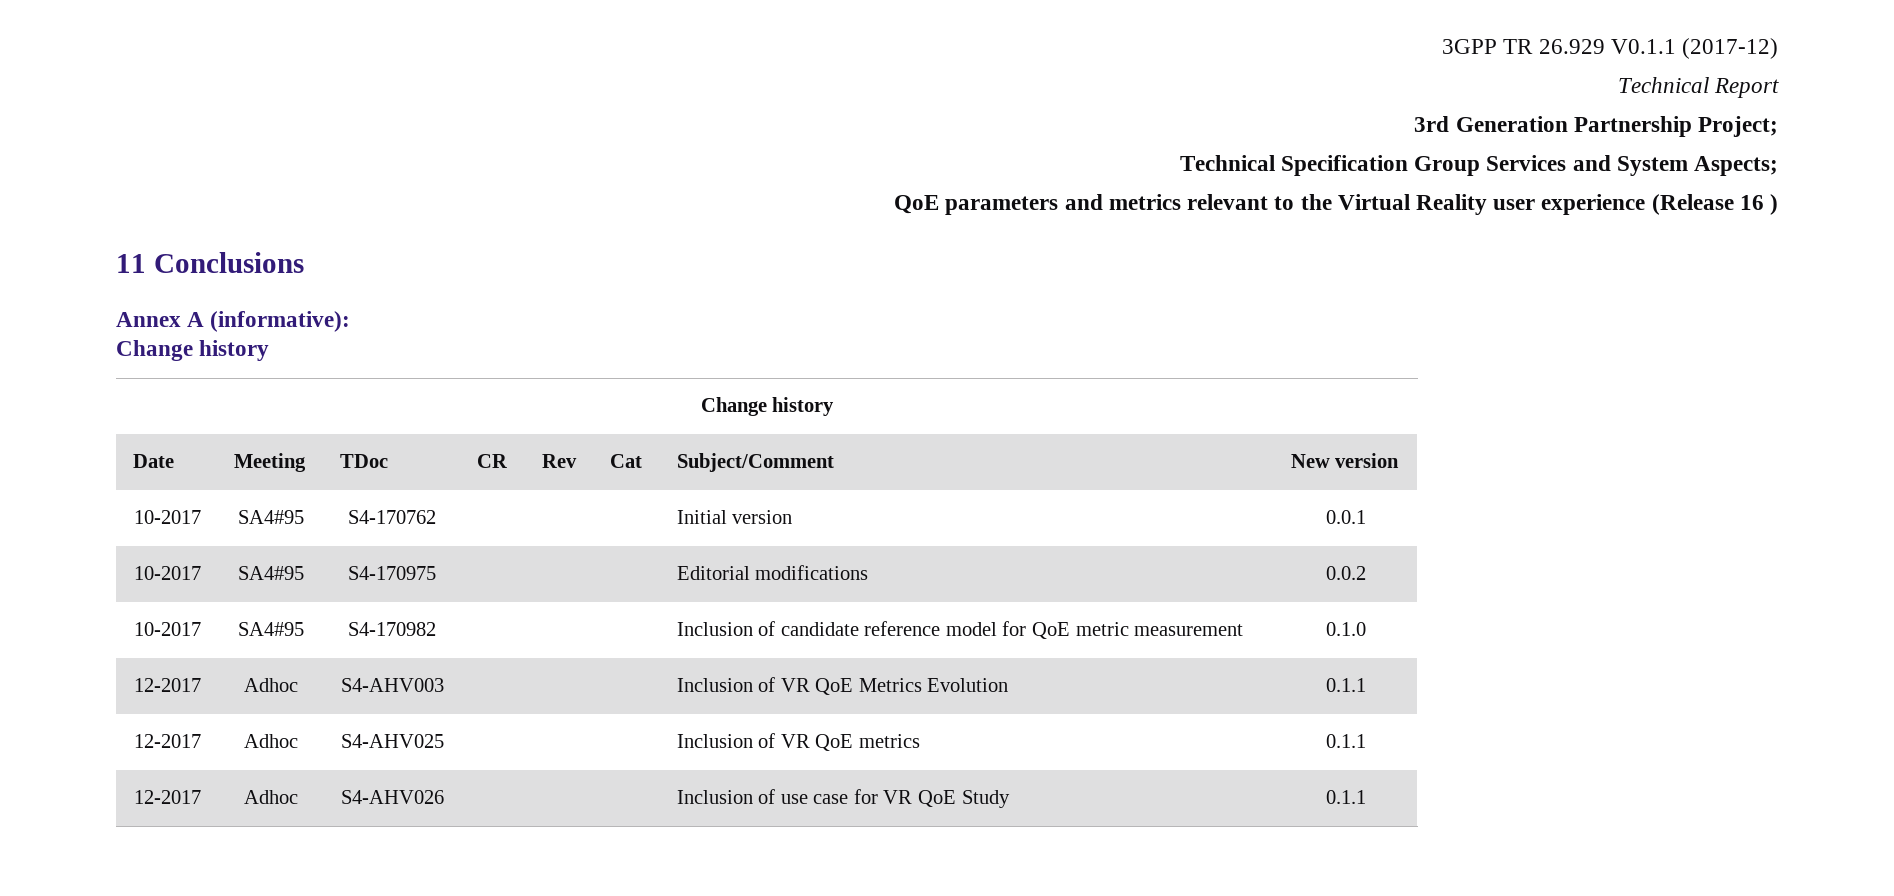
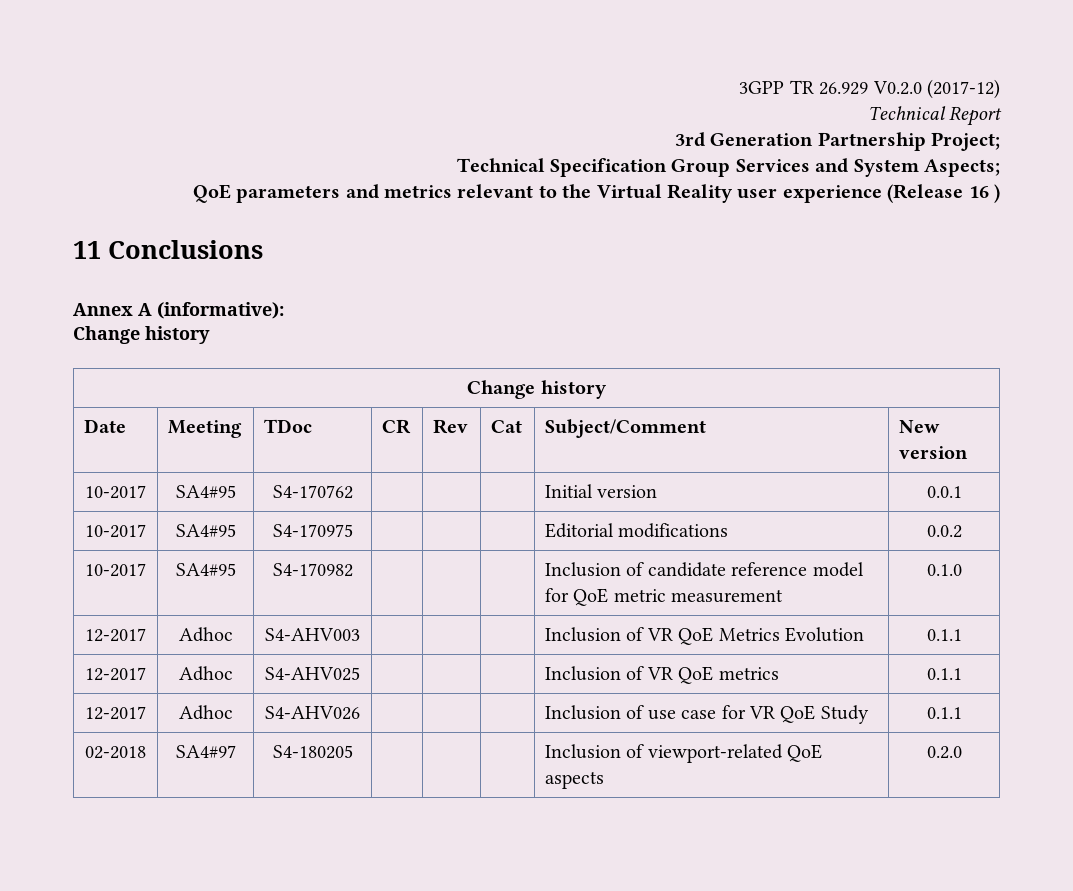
[1610,39,1676,54] V0.1.1 -> [872,81,922,95] V0.2.0
(1366, 797) none -> [85,746,146,759] [175,745,236,758] [272,745,353,759] [545,744,823,763] [545,771,605,789] [926,746,962,759] // 02-2018 | SA4#97 | S4-180205 | | | | Inclusion of viewport-related QoE aspects | 0.2.0

